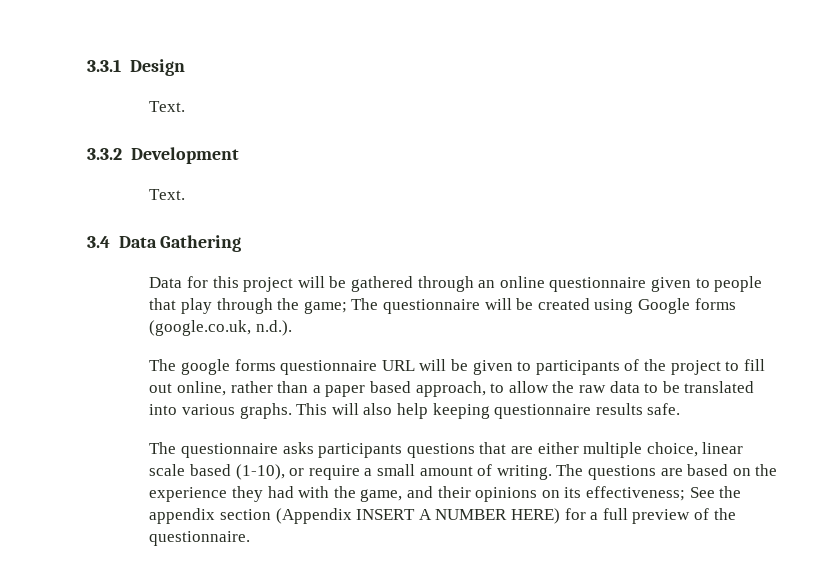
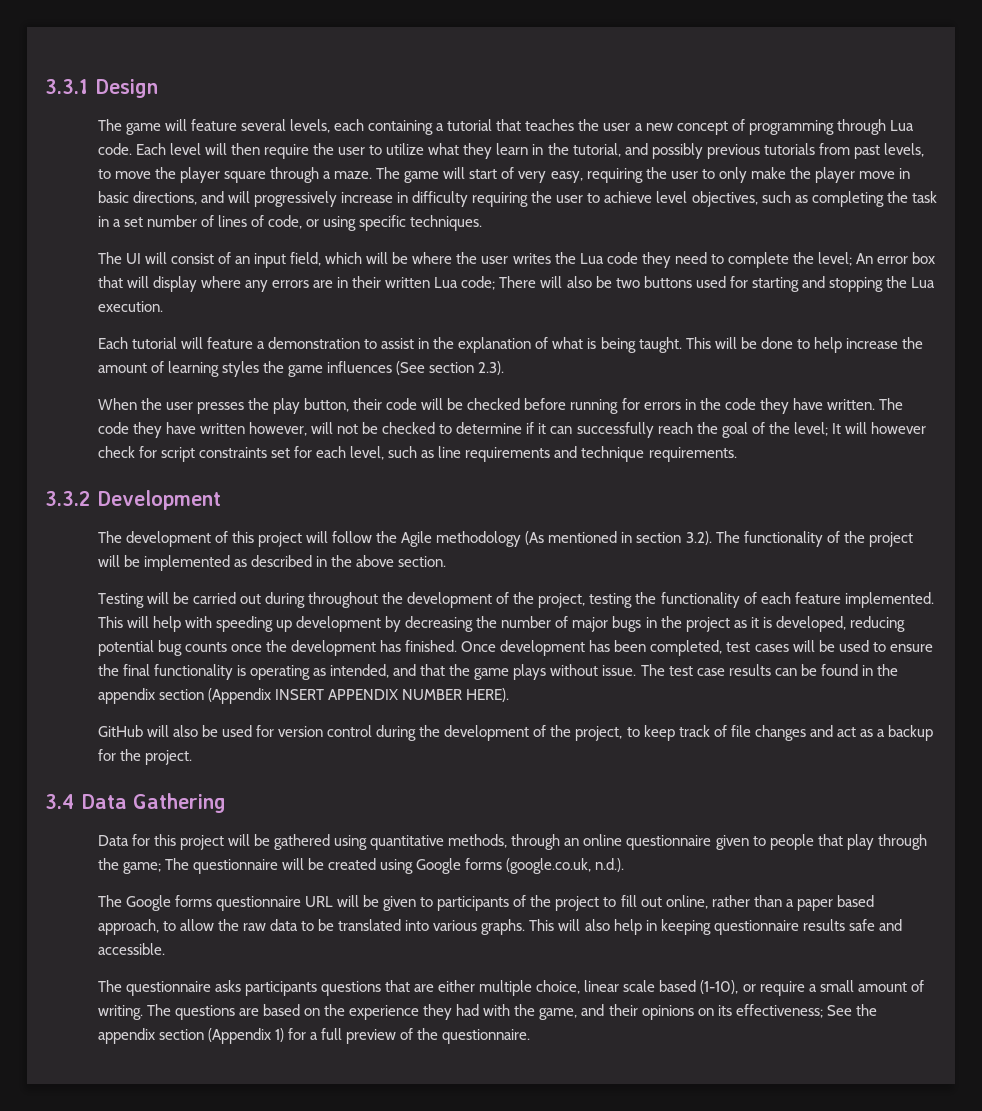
[149,101,186,112] [87,147,239,164] [149,189,186,200] Text. // 3.3.2 Development // Text. -> [97,119,914,135] [97,143,924,159] [97,167,910,183] [97,191,937,207] [97,215,483,231] [97,252,936,268] [97,276,935,292] [97,301,163,312] [97,337,923,353] [97,361,505,377] [97,398,903,414] [97,422,926,438] [97,446,737,462] [45,490,221,510] [97,531,913,547] [97,555,447,571] [97,592,934,608] [97,616,905,632] [97,640,933,656] [97,664,898,680] [97,688,510,704] [97,725,933,741] [97,749,192,765] The game will feature several levels, each containing a tutorial that teaches the user a new concept of programming through Lua code. Each level will then require the user to utilize what they learn in the tutorial, and possibly previous tutorials from past levels, to move the player square through a maze. The game will start of very easy, requiring the user to only make the player move in basic directions, and will progressively increase in difficulty requiring the user to achieve level objectives, such as completing the task in a set number of lines of code, or using specific techniques. // The UI will consist of an input field, which will be where the user writes the Lua code they need to complete the level; An error box that will display where any errors are in their written Lua code; There will also be two buttons used for starting and stopping the Lua execution. // Each tutorial will feature a demonstration to assist in the explanation of what is being taught. This will be done to help increase the amount of learning styles the game influences (See section 2.3). // When the user presses the play button, their code will be checked before running for errors in the code they have written. The code they have written however, will not be checked to determine if it can successfully reach the goal of the level; It will however check for script constraints set for each level, such as line requirements and technique requirements. // 3.3.2 Development // The development of this project will follow the Agile methodology (As mentioned in section 3.2). The functionality of the project will be implemented as described in the above section. // Testing will be carried out during throughout the development of the project, testing the functionality of each feature implemented. This will help with speeding up development by decreasing the number of major bugs in the project as it is developed, reducing potential bug counts once the development has finished. Once development has been completed, test cases will be used to ensure the final functionality is operating as intended, and that the game plays without issue. The test case results can be found in the appendix section (Appendix INSERT APPENDIX NUMBER HERE). // GitHub will also be used for version control during the development of the project, to keep track of file changes and act as a backup for the project.
(413, 284) none -> [334,834,508,850] using quantitative methods,
[181,359,231,375] google -> [125,895,171,911] Google
(428, 411) none -> [645,920,657,931] in
[647,403,681,415] safe. -> [848,919,902,931] [97,943,165,955] safe and accessible.
[356,508,560,524] INSERT A NUMBER HERE) -> [274,1028,284,1042] 1)

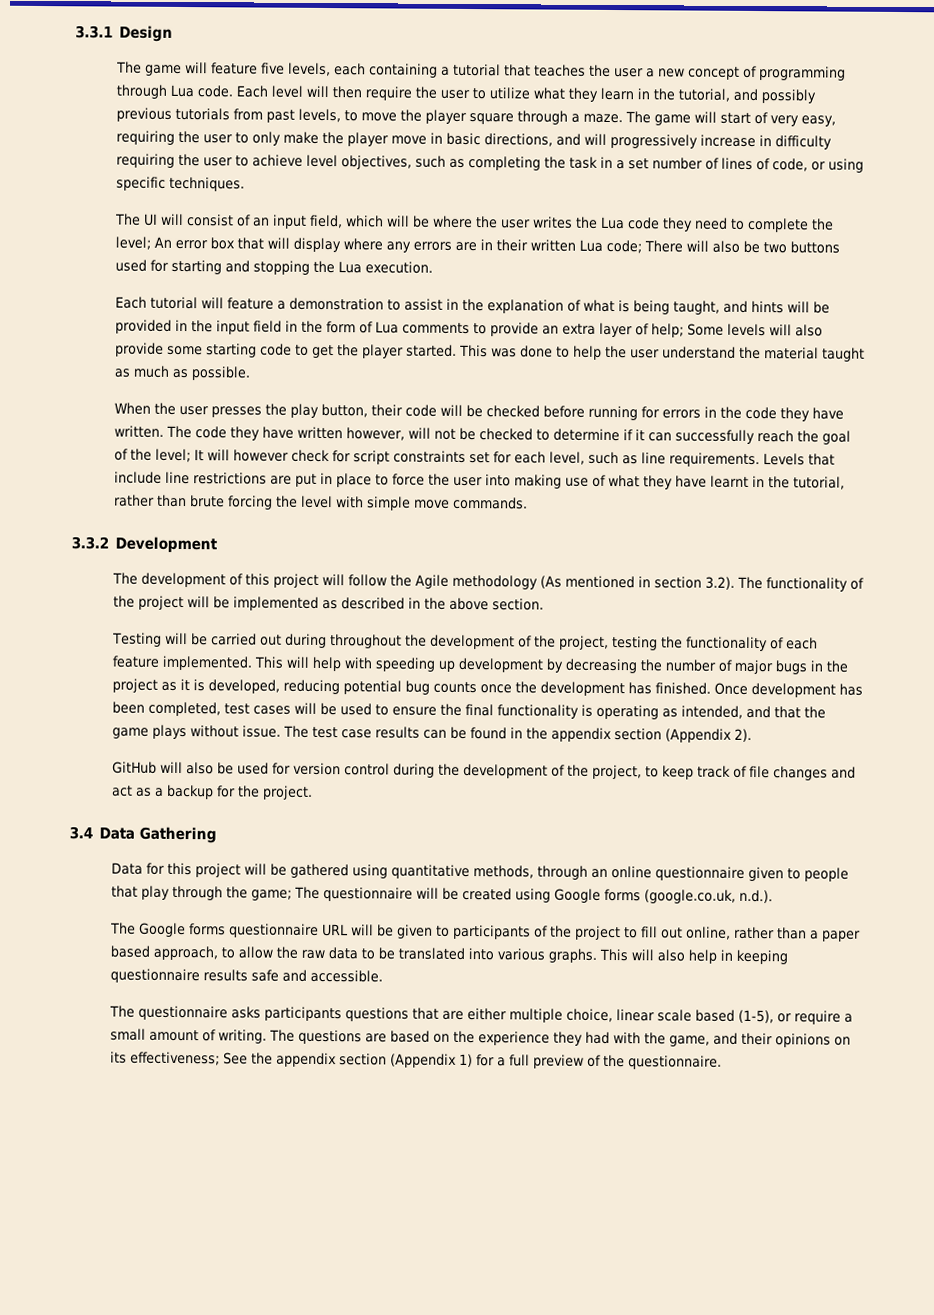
[240,119,286,131] several -> [260,62,285,75] five
[638,337,923,353] [97,361,505,377] taught. This will be done to help increase the amount of learning styles the game influences (See section 2.3). -> [672,300,830,315] [114,319,823,338] [114,342,865,362] [113,365,251,381] taught, and hints will be provided in the input field in the form of Lua comments to provide an extra layer of help; Some levels will also provide some starting code to get the player started. This was done to help the user understand the material taught as much as possible.
[465,446,737,462] requirements and technique requirements. -> [668,452,835,468] [113,471,845,490] [113,494,528,511] requirements. Levels that include line restrictions are put in place to force the user into making use of what they have learnt in the tutorial, rather than brute forcing the level with simple move commands.
[274,688,510,702] INSERT APPENDIX NUMBER HERE). -> [733,728,752,742] 2).
[700,980,739,994] (1-10), -> [737,1009,774,1024] (1-5),

